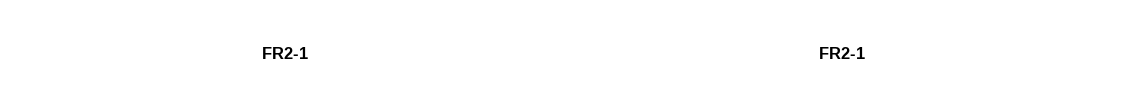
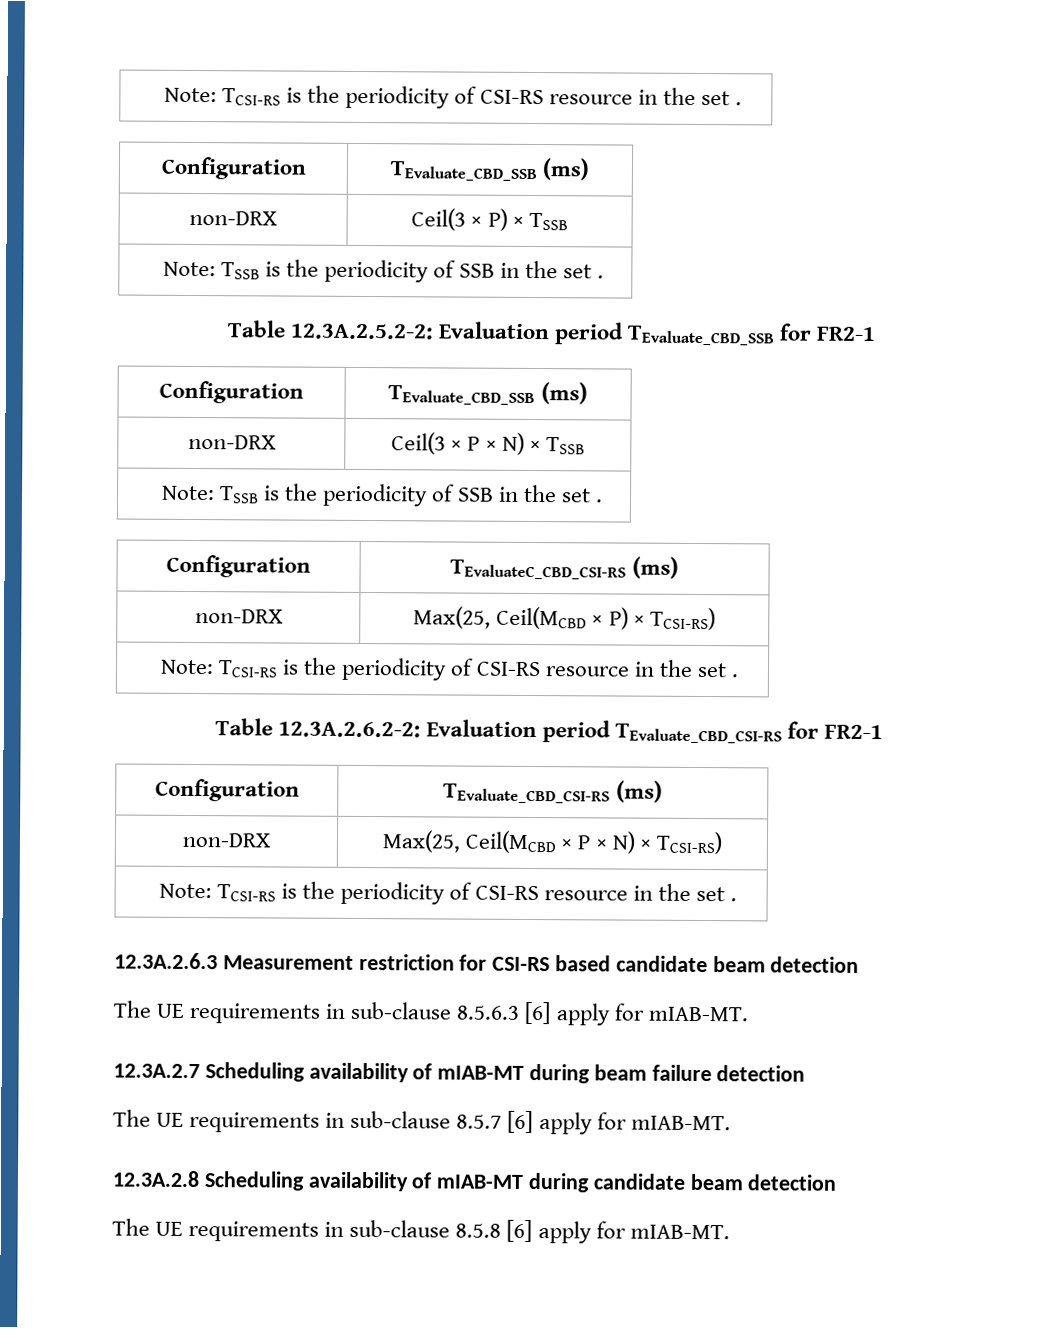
[261,47,308,59] [818,47,865,59] FR2-1 // FR2-1 -> [164,85,742,109] [160,156,307,180] [389,158,591,182] [189,210,277,226] [411,208,568,231] [163,259,604,283] [226,320,877,346] [159,380,304,404] [388,382,588,406] [187,434,276,450] [391,432,585,455] [161,483,602,507] [166,554,311,578] [450,556,679,580] [194,608,283,624] [413,606,716,631] [160,657,738,681] [214,718,884,744] [154,778,300,802] [443,780,663,804] [182,832,271,848] [382,830,723,855] [159,881,737,905] [114,952,860,973] [113,1000,748,1026] [113,1062,806,1084] [113,1109,731,1135] [112,1170,837,1193] [112,1218,730,1244] Note: TCSI-RS is the periodicity of CSI-RS resource in the set . // Configuration | TEvaluate_CBD_SSB (ms) // non-DRX | Ceil(3 × P) × TSSB // Note: TSSB is the periodicity of SSB in the set . // Table 12.3A.2.5.2-2: Evaluation period TEvaluate_CBD_SSB for FR2-1 // Configuration | TEvaluate_CBD_SSB (ms) // non-DRX | Ceil(3 × P × N) × TSSB // Note: TSSB is the periodicity of SSB in the set . // Configuration | TEvaluateC_CBD_CSI-RS (ms) // non-DRX | Max(25, Ceil(MCBD × P) × TCSI-RS) // Note: TCSI-RS is the periodicity of CSI-RS resource in the set . // Table 12.3A.2.6.2-2: Evaluation period TEvaluate_CBD_CSI-RS for FR2-1 // Configuration | TEvaluate_CBD_CSI-RS (ms) // non-DRX | Max(25, Ceil(MCBD × P × N) × TCSI-RS) // Note: TCSI-RS is the periodicity of CSI-RS resource in the set . // 12.3A.2.6.3 Measurement restriction for CSI-RS based candidate beam detection // The UE requirements in sub-clause 8.5.6.3 [6] apply for mIAB-MT. // 12.3A.2.7 Scheduling availability of mIAB-MT during beam failure detection // The UE requirements in sub-clause 8.5.7 [6] apply for mIAB-MT. // 12.3A.2.8 Scheduling availability of mIAB-MT during candidate beam detection // The UE requirements in sub-clause 8.5.8 [6] apply for mIAB-MT.

